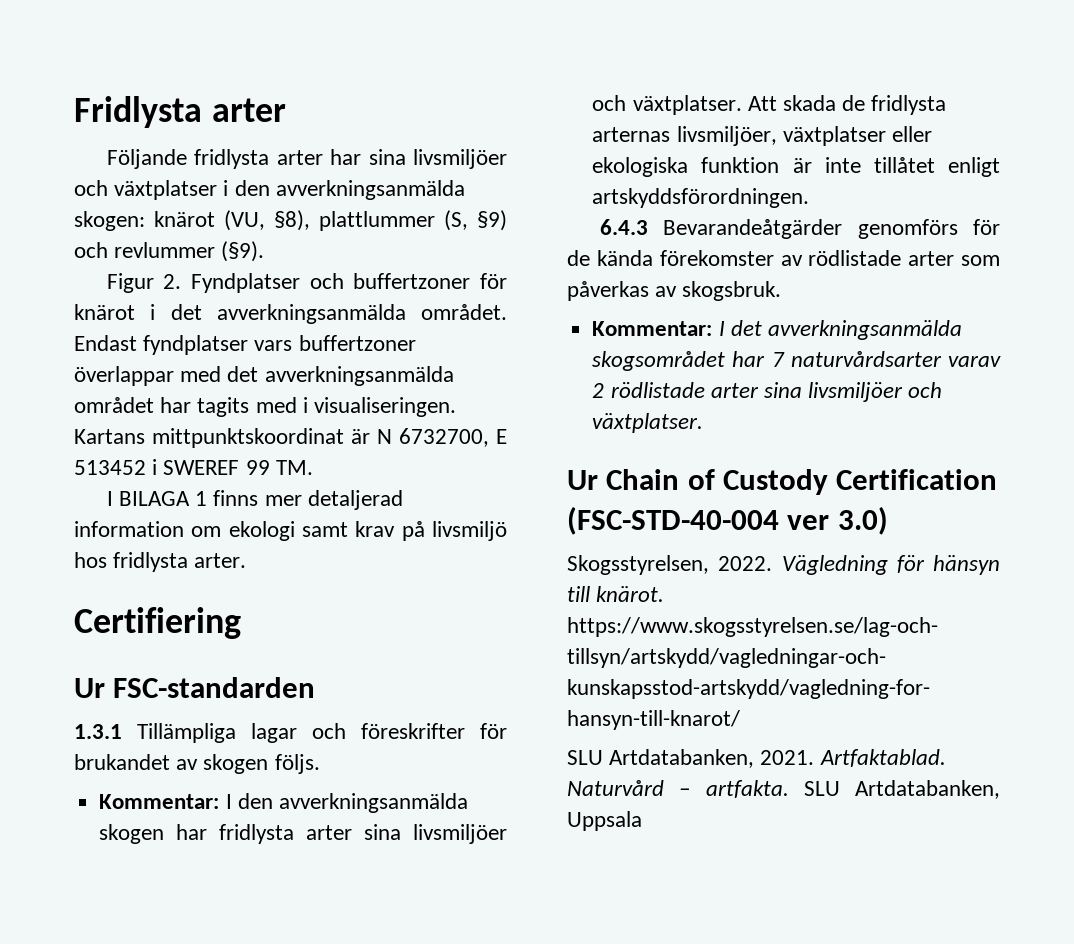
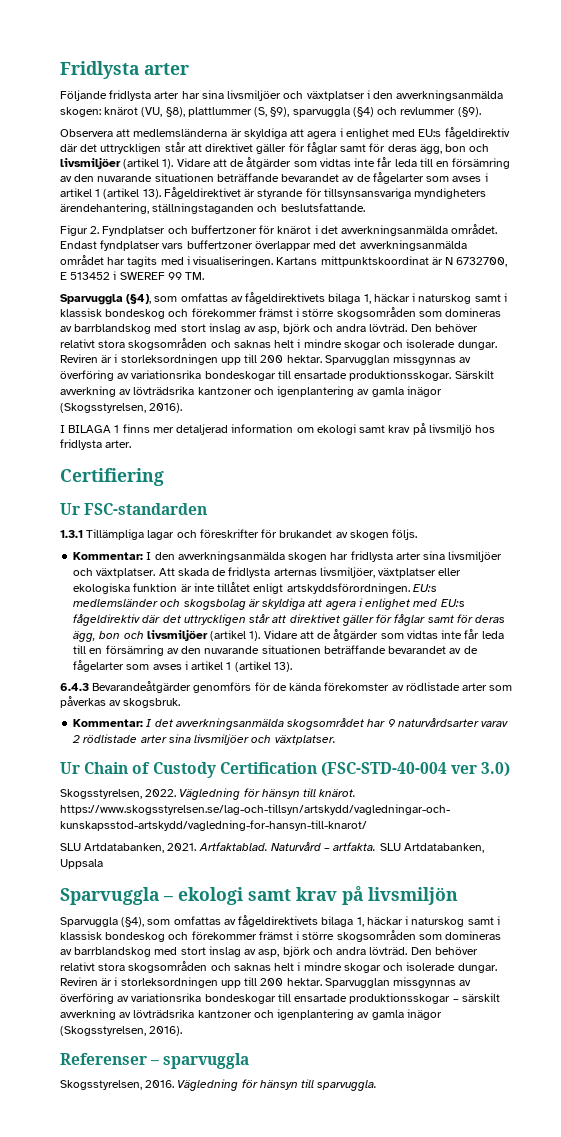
[477,210,507,231] §9) -> [270,107,374,117] §9), sparvuggla (§4)
(265, 251) none -> [60,127,510,139] [60,142,490,154] [60,157,511,169] [60,172,488,184] [60,187,487,199] [60,203,365,214] // Observera att medlemsländerna är skyldiga att agera i enlighet med EU:s fågeldirektiv där det uttryckligen står att direktivet gäller för fåglar samt för deras ägg, bon och livsmiljöer (artikel 1). Vidare att de åtgärder som vidtas inte får leda till en försämring av den nuvarande situationen beträffande bevarandet av de fågelarter som avses i artikel 1 (artikel 13). Fågeldirektivet är styrande för tillsynsansvariga myndigheters ärendehantering, ställningstaganden och beslutsfattande.
(313, 467) none -> [60,292,507,305] [60,307,502,319] [60,323,478,334] [60,338,497,350] [60,354,472,365] [60,370,494,381] [60,386,442,397] [60,403,183,413] // Sparvuggla (§4), som omfattas av fågeldirektivets bilaga 1, häckar i naturskog samt i klassisk bondeskog och förekommer främst i större skogsområden som domineras av barrblandskog med stort inslag av asp, björk och andra lövträd. Den behöver relativt stora skogsområden och saknas helt i mindre skogar och isolerade dungar. Reviren är i storleksordningen upp till 200 hektar. Sparvugglan missgynnas av överföring av variationsrika bondeskogar till ensartade produktionsskogar. Särskilt avverkning av lövträdsrika kantzoner och igenplantering av gamla inägor (Skogsstyrelsen, 2016).
(810, 198) none -> [412,584,437,592] [73,598,465,610] [73,614,506,626] [73,629,504,642] [73,645,478,656] [73,660,292,672] EU:s medlemsländer och skogsbolag är skyldiga att agera i enlighet med EU:s fågeldirektiv där det uttryckligen står att direktivet gäller för fåglar samt för deras ägg, bon och livsmiljöer (artikel 1). Vidare att de åtgärder som vidtas inte får leda till en försämring av den nuvarande situationen beträffande bevarandet av de fågelarter som avses i artikel 1 (artikel 13).
[771,352,785,367] 7 -> [387,719,395,727] 9
(642, 821) none -> [60,886,458,905] [60,915,500,927] [60,930,502,942] [60,946,478,957] [60,961,497,973] [60,977,472,988] [60,993,500,1004] [60,1009,442,1020] [60,1026,183,1036] [60,1053,250,1069] [60,1079,378,1091] // Sparvuggla – ekologi samt krav på livsmiljön // Sparvuggla (§4), som omfattas av fågeldirektivets bilaga 1, häckar i naturskog samt i klassisk bondeskog och förekommer främst i större skogsområden som domineras av barrblandskog med stort inslag av asp, björk och andra lövträd. Den behöver relativt stora skogsområden och saknas helt i mindre skogar och isolerade dungar. Reviren är i storleksordningen upp till 200 hektar. Sparvugglan missgynnas av överföring av variationsrika bondeskogar till ensartade produktionsskogar – särskilt avverkning av lövträdsrika kantzoner och igenplantering av gamla inägor (Skogsstyrelsen, 2016). // Referenser – sparvuggla // Skogsstyrelsen, 2016. Vägledning för hänsyn till sparvuggla.

